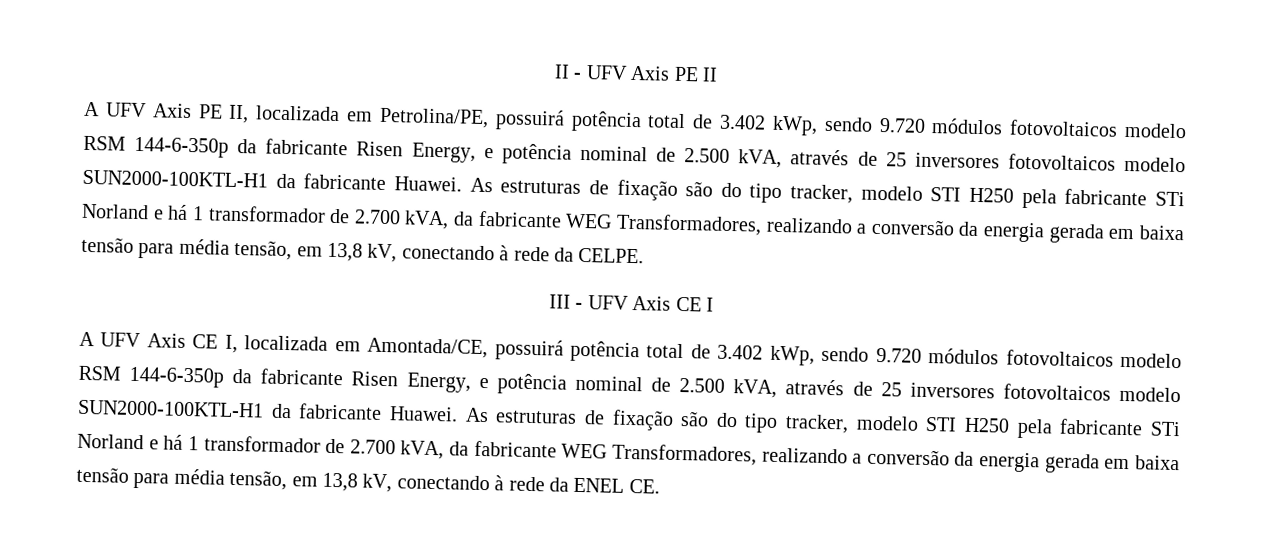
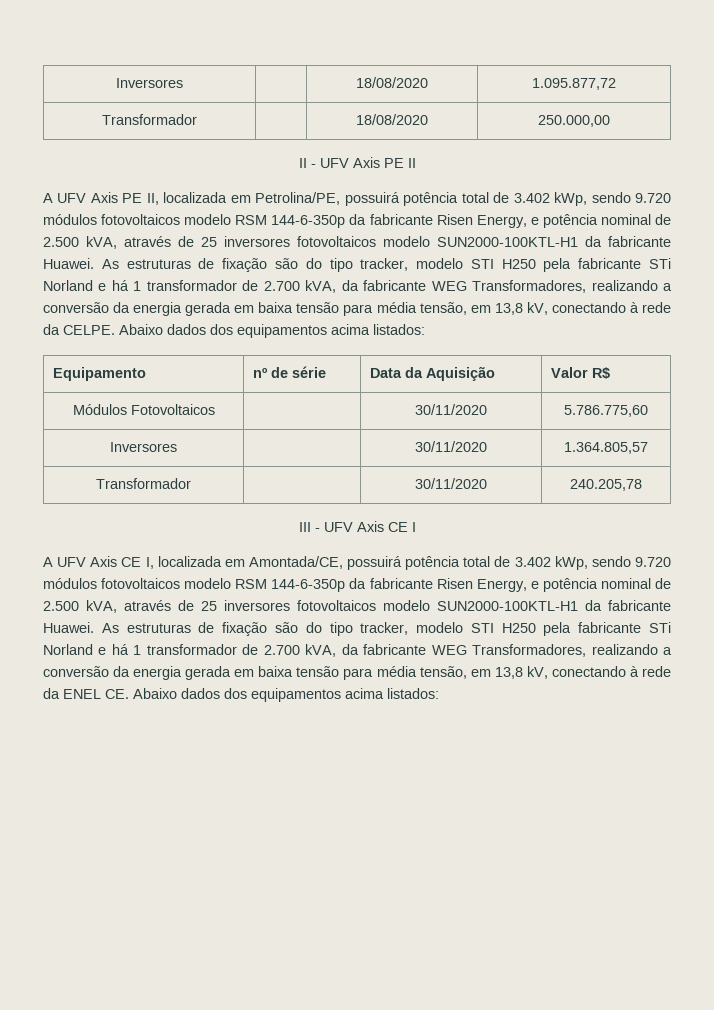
(554, 71) none -> [116,78,183,88] [356,77,428,88] [532,78,616,90] [102,114,197,125] [356,114,428,125] [538,115,610,127] Inversores | | 18/08/2020 | 1.095.877,72 // Transformador | | 18/08/2020 | 250.000,00 //
(645, 255) none -> [119,324,425,338] [53,367,147,381] [253,366,327,378] [370,366,496,381] [551,367,611,379] [72,404,215,415] [415,404,487,415] [564,405,648,417] [110,442,177,452] [415,441,487,452] [564,442,648,454] [96,478,191,489] [415,478,487,489] [570,479,642,491] Abaixo dados dos equipamentos acima listados: // Equipamento | nº de série | Data da Aquisição | Valor R$ // Módulos Fotovoltaicos | | 30/11/2020 | 5.786.775,60 // Inversores | | 30/11/2020 | 1.364.805,57 // Transformador | | 30/11/2020 | 240.205,78
(660, 486) none -> [133,688,439,702] Abaixo dados dos equipamentos acima listados:

